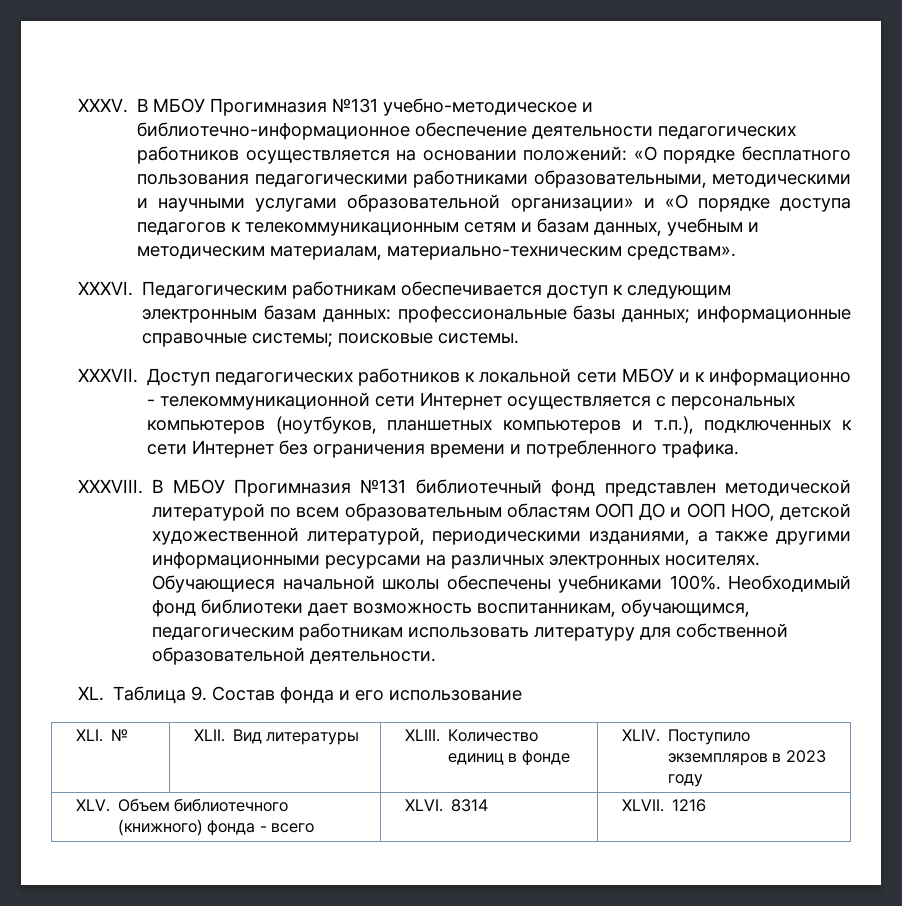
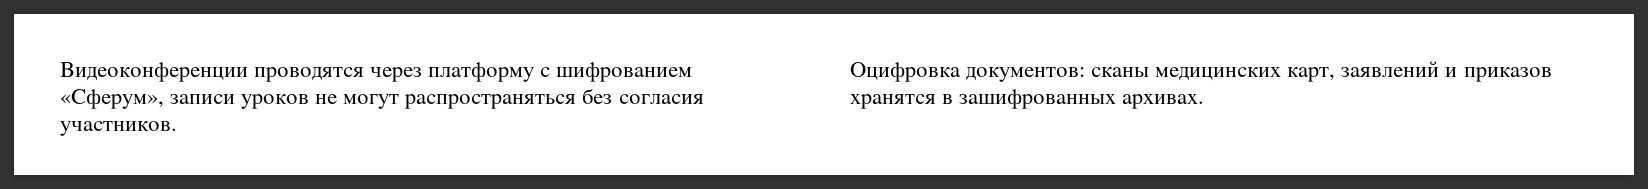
[77,98,594,116] [137,122,797,140] [137,146,852,164] [137,170,851,188] [137,194,852,212] [137,218,760,236] [137,246,737,260] [77,281,732,299] [142,305,851,323] [142,333,520,347] [77,368,851,386] [147,392,796,410] [147,416,852,434] [147,440,740,458] [77,479,851,497] [152,503,852,521] [152,527,851,545] [152,551,761,569] [152,575,851,593] [152,599,751,617] [152,623,789,641] [152,647,437,665] [77,686,523,704] [75,729,128,742] [193,729,360,745] [404,729,538,742] [447,750,570,765] [621,729,750,745] [667,750,826,766] [667,774,703,787] [75,798,289,812] [117,819,315,836] [404,799,488,812] [621,799,706,812] XXXV. В МБОУ Прогимназия №131 учебно-методическое и библиотечно-информационное обеспечение деятельности педагогических работников осуществляется на основании положений: «О порядке бесплатного пользования педагогическими работниками образовательными, методическими и научными услугами образовательной организации» и «О порядке доступа педагогов к телекоммуникационным сетям и базам данных, учебным и методическим материалам, материально-техническим средствам». // XXXVI. Педагогическим работникам обеспечивается доступ к следующим электронным базам данных: профессиональные базы данных; информационные справочные системы; поисковые системы. // XXXVII. Доступ педагогических работников к локальной сети МБОУ и к информационно - телекоммуникационной сети Интернет осуществляется с персональных компьютеров (ноутбуков, планшетных компьютеров и т.п.), подключенных к сети Интернет без ограничения времени и потребленного трафика. // XXXVIII. В МБОУ Прогимназия №131 библиотечный фонд представлен методической литературой по всем образовательным областям ООП ДО и ООП НОО, детской художественной литературой, периодическими изданиями, а также другими информационными ресурсами на различных электронных носителях. Обучающиеся начальной школы обеспечены учебниками 100%. Необходимый фонд библиотеки дает возможность воспитанникам, обучающимся, педагогическим работникам использовать литературу для собственной образовательной деятельности. // XL. Таблица 9. Состав фонда и его использование // XLI. № | XLII. Вид литературы | XLIII. Количество единиц в фонде | XLIV. Поступило экземпляров в 2023 году // XLV. Объем библиотечного (книжного) фонда - всего | XLVI. 8314 | XLVII. 1216 -> [60,62,693,82] [60,88,704,109] [60,121,177,136] [850,61,1552,82] [850,89,1205,109] Видеоконференции проводятся через платформу с шифрованием «Сферум», записи уроков не могут распространяться без согласия участников. // Оцифровка документов: сканы медицинских карт, заявлений и приказов хранятся в зашифрованных архивах.

